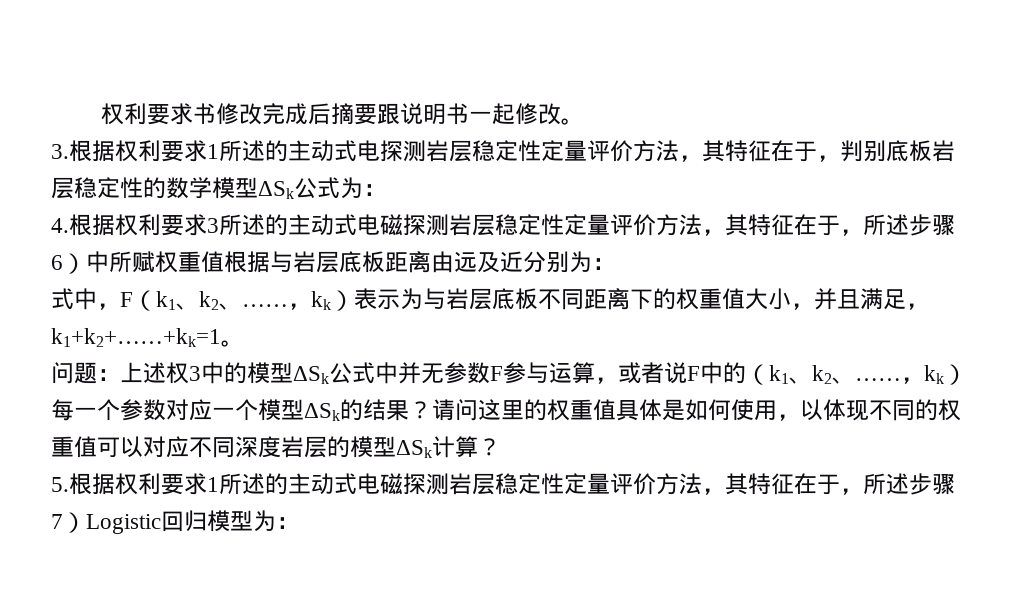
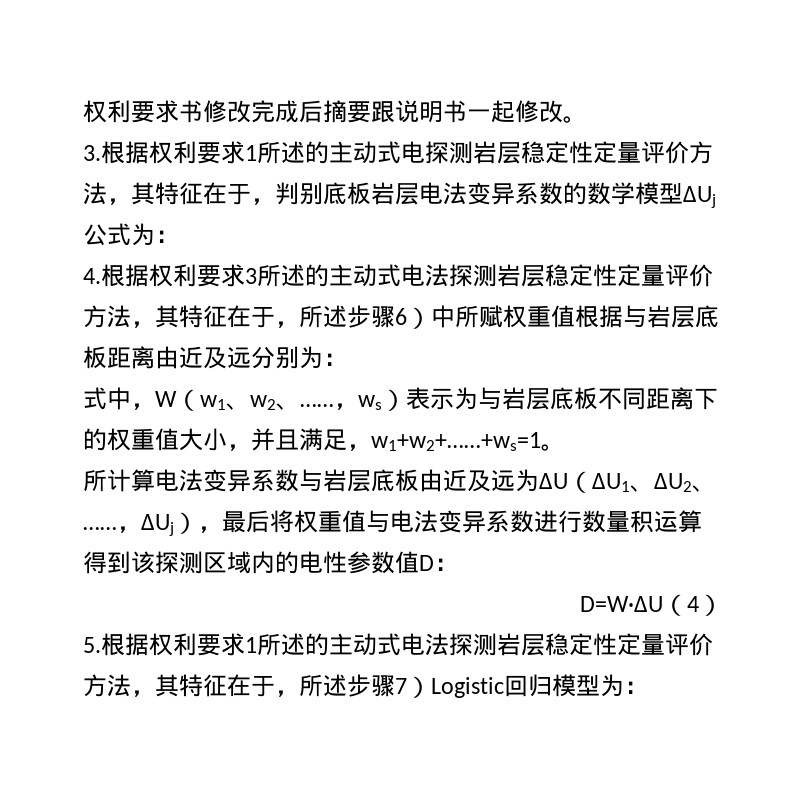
[74,177,143,199] 稳定性 -> [419,182,563,205] 电法变异系数
[258,181,294,199] ΔSk -> [683,186,716,208] ΔUj
[380,214,403,236] 磁 -> [425,264,449,287] 法
[454,251,523,273] 远及近 -> [179,346,251,369] 近及远
[120,290,331,311] F（k1、k2、……，kk -> [155,389,382,411] W（w1、w2、……，ws
[51,328,244,347] [51,362,967,385] [51,399,961,421] [51,436,501,458] k1+k2+……+kk=1。 // 问题：上述权3中的模型ΔSk公式中并无参数F参与运算，或者说F中的（k1、k2、……，kk）每一个参数对应一个模型ΔSk的结果？请问这里的权重值具体是如何使用，以体现不同的权重值可以对应不同深度岩层的模型ΔSk计算？ -> [371,432,565,451] [83,469,716,493] [83,510,702,536] [83,551,458,574] [580,594,723,616] w1+w2+……+ws=1。 // 所计算电法变异系数与岩层底板由近及远为ΔU（ΔU1、ΔU2、……，ΔUj），最后将权重值与电法变异系数进行数量积运算得到该探测区域内的电性参数值D： // D=W·ΔU（4）
[380,473,403,495] 磁 -> [425,633,449,656] 法

